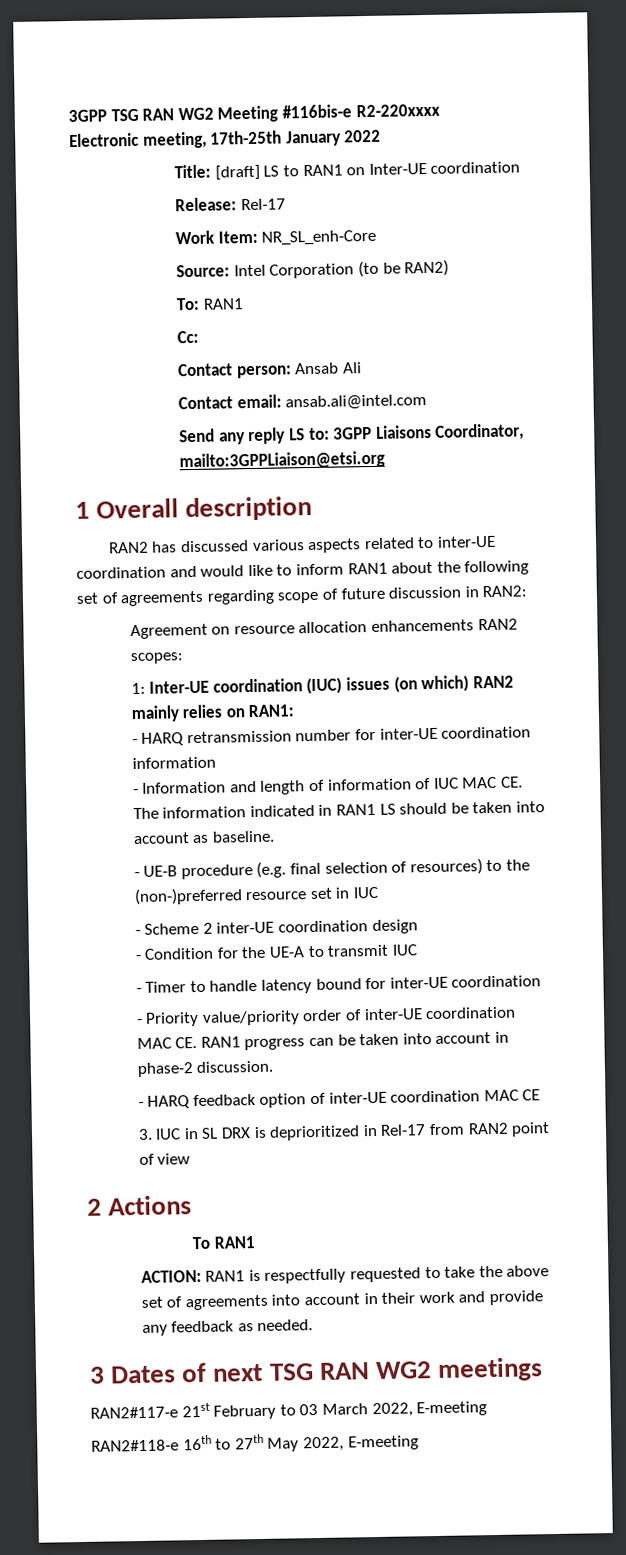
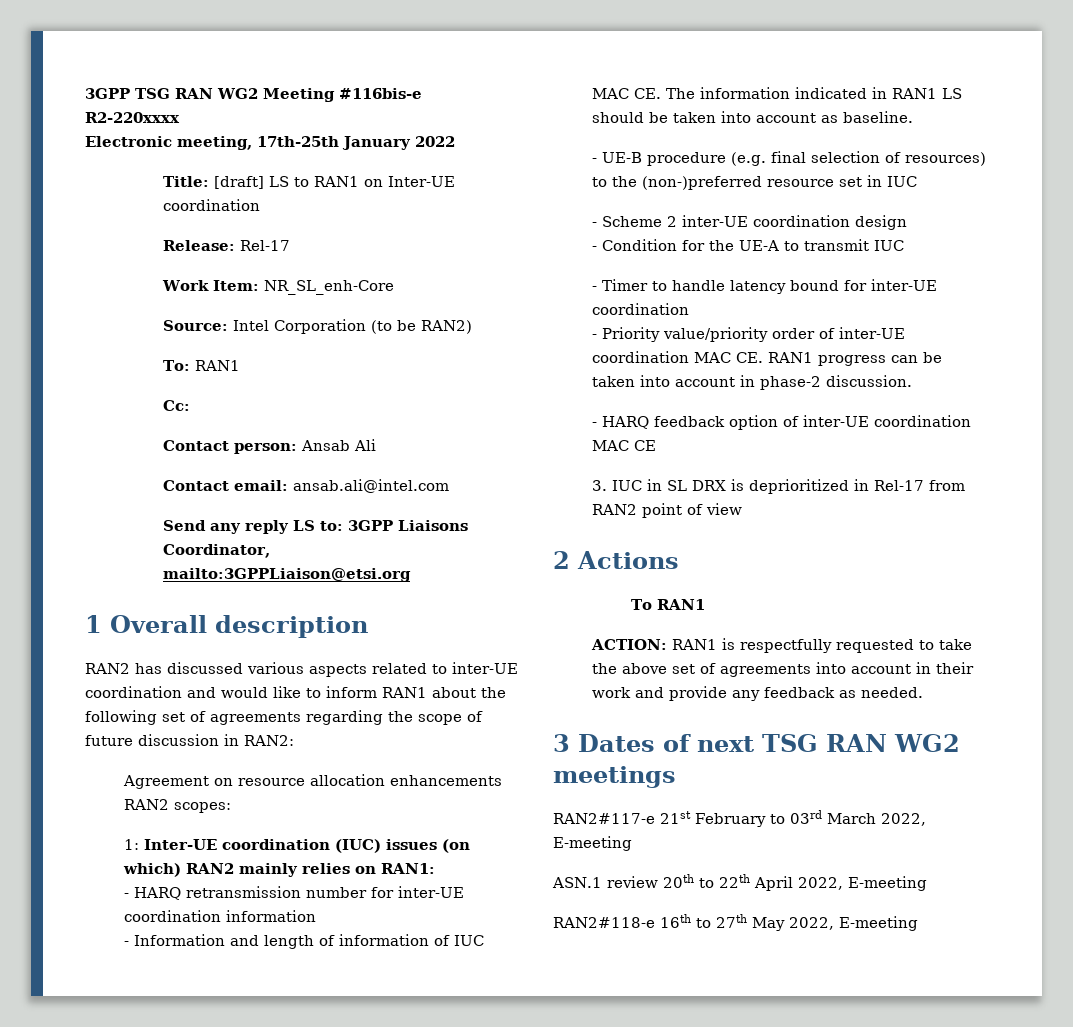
(275, 597) none -> [388,711,413,722] the
[299,1403,319,1416] 03 -> [790,810,822,824] 03rd
(488, 1409) none -> [552,874,927,891] // ASN.1 review 20th to 22th April 2022, E-meeting

